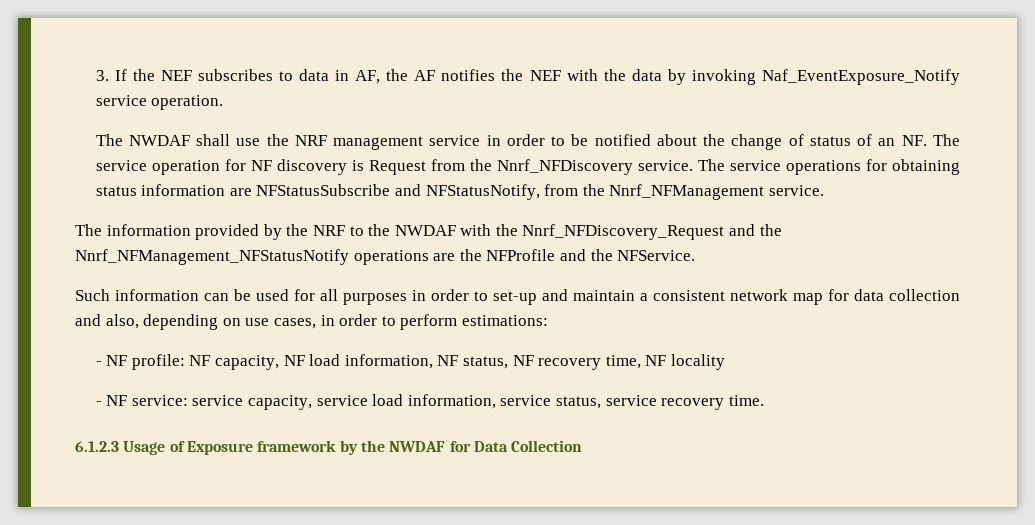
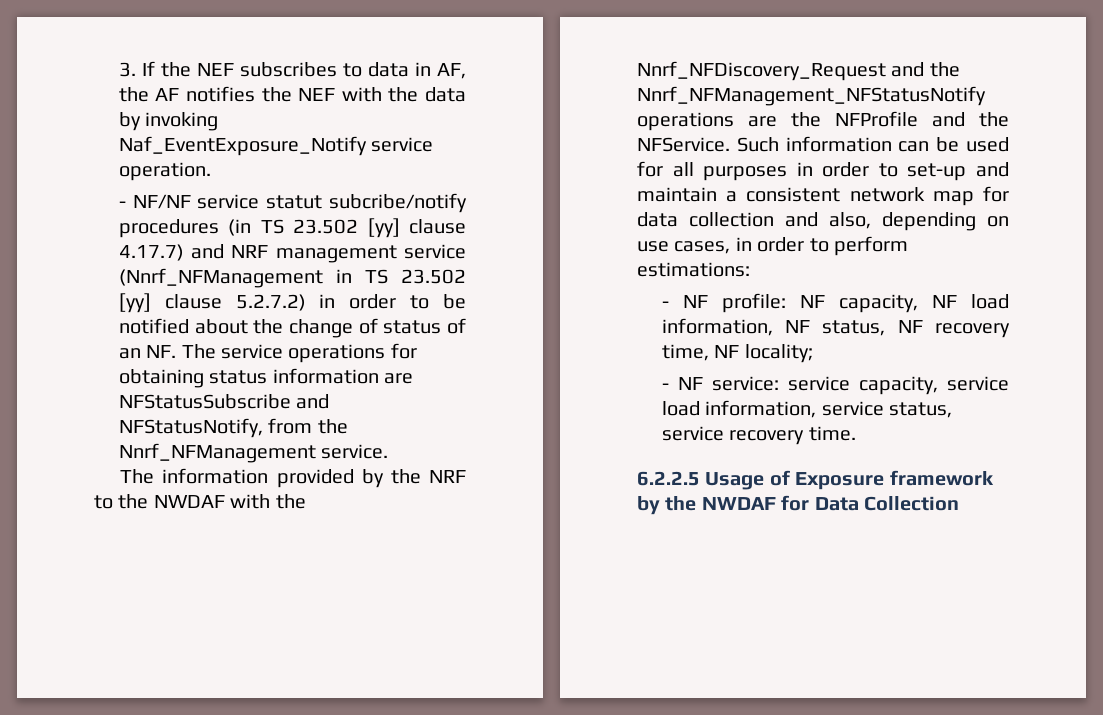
[95,134,481,150] The NWDAF shall use the NRF management service -> [118,193,467,213] [118,218,466,238] [118,244,466,263] [118,268,466,288] [118,293,306,313] - NF/NF service statut subcribe/notify procedures (in TS 23.502 [yy] clause 4.17.7) and NRF management service (Nnrf_NFManagement in TS 23.502 [yy] clause 5.2.7.2)
[151,159,781,175] operation for NF discovery is Request from the Nnrf_NFDiscovery service. The service -> (284, 351) none
(696, 255) // -> (730, 144) none
[670,354,725,370] locality -> [744,344,813,363] locality;
[75,441,119,452] 6.1.2.3 -> [637,471,700,486] 6.2.2.5

